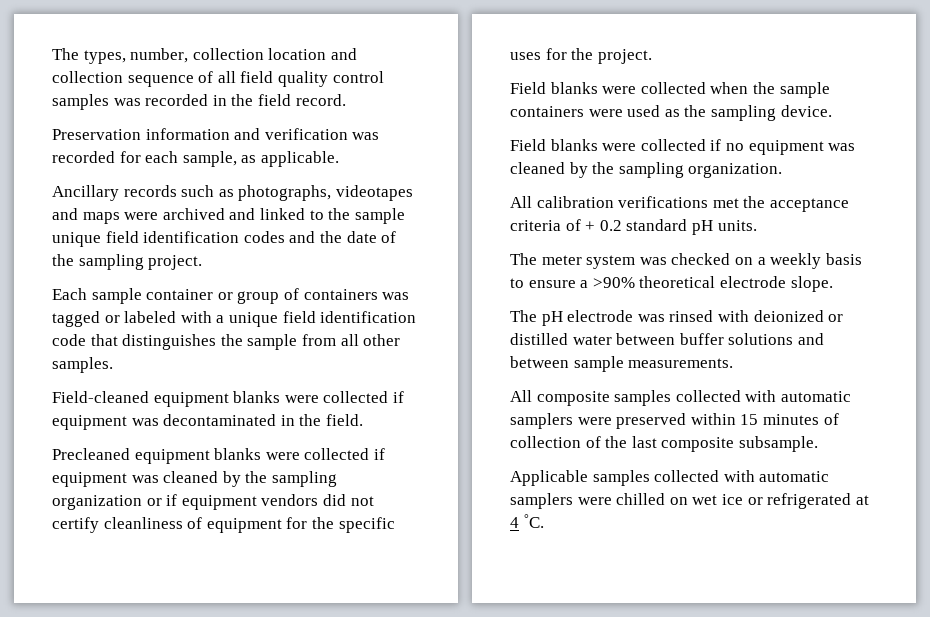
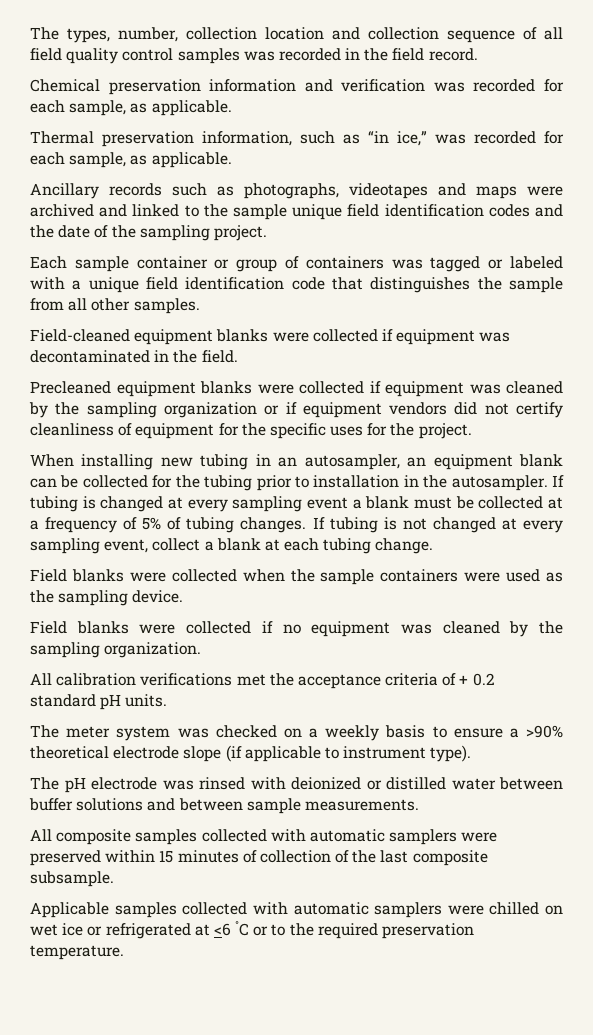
[52,129,141,140] Preservation -> [30,79,201,95] Chemical preservation
(339, 159) none -> [30,131,564,147] [30,152,232,168] // Thermal preservation information, such as “in ice,” was recorded for each sample, as applicable.
(652, 56) none -> [30,454,563,470] [30,475,565,491] [30,496,563,512] [30,517,564,533] [30,538,434,554] // When installing new tubing in an autosampler, an equipment blank can be collected for the tubing prior to installation in the autosampler. If tubing is changed at every sampling event a blank must be collected at a frequency of 5% of tubing changes. If tubing is not changed at every sampling event, collect a blank at each tubing change.
[790,276,833,292] slope. -> [183,745,472,762] slope (if applicable to instrument type).
[510,514,544,528] 4 °C. -> [213,921,475,939] [30,945,124,960] <6 °C or to the required preservation temperature.

